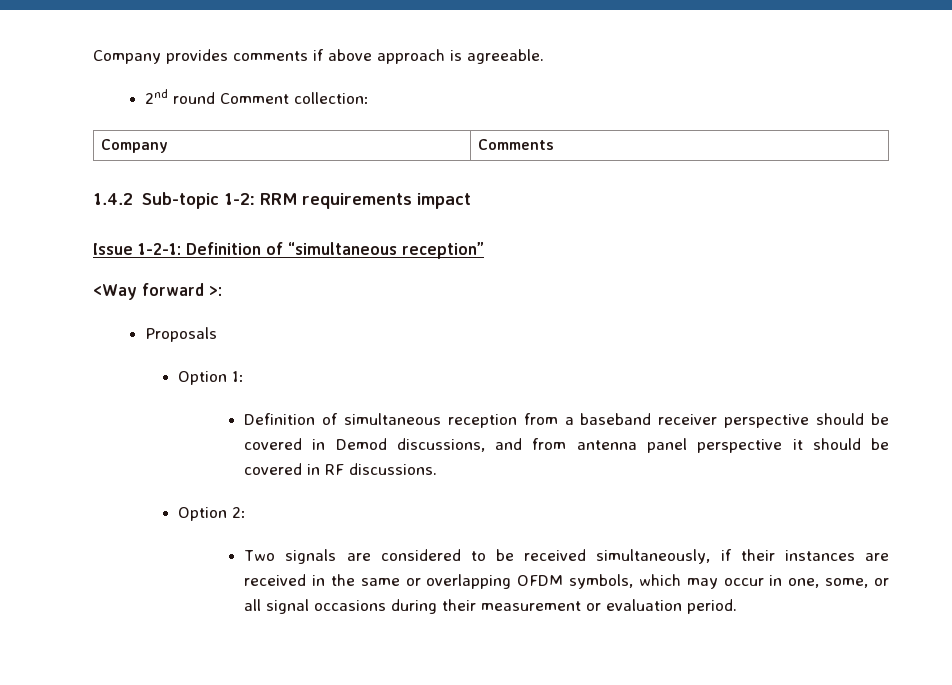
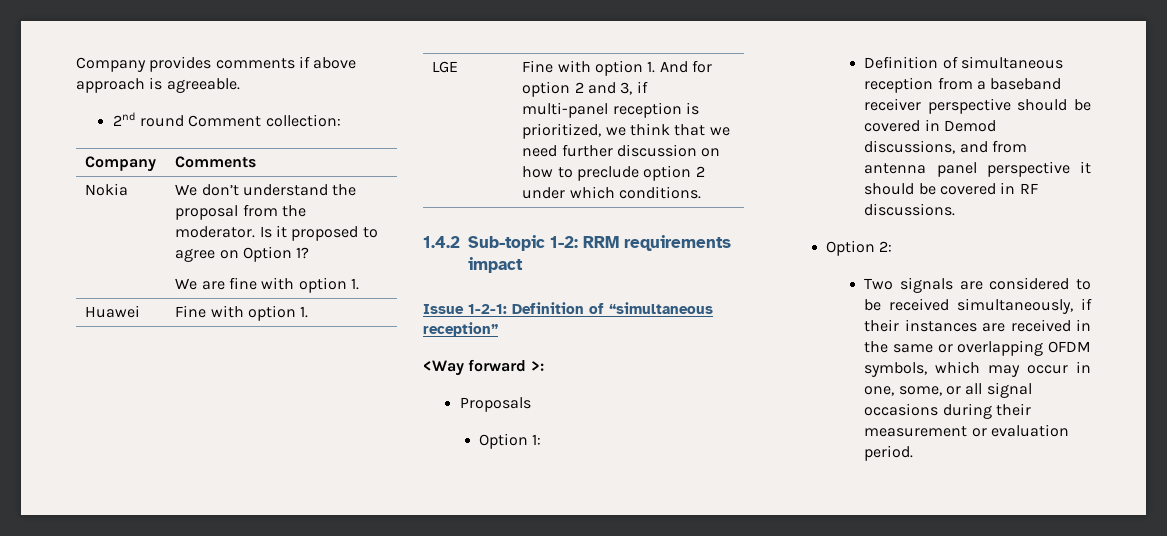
(554, 144) none -> [85,183,129,196] [175,184,357,196] [175,204,306,220] [175,225,378,241] [175,246,310,262] [175,277,359,293] [85,305,141,318] [175,305,309,321] [432,61,459,73] [522,60,712,76] [522,81,648,97] [522,102,699,118] [522,123,730,139] [522,144,721,157] [522,165,705,181] [522,186,701,199] // Nokia | We don’t understand the proposal from the moderator. Is it proposed to agree on Option 1? // We are fine with option 1. // Huawei | Fine with option 1. // LGE | Fine with option 1. And for option 2 and 3, if multi-panel reception is prioritized, we think that we need further discussion on how to preclude option 2 under which conditions.

